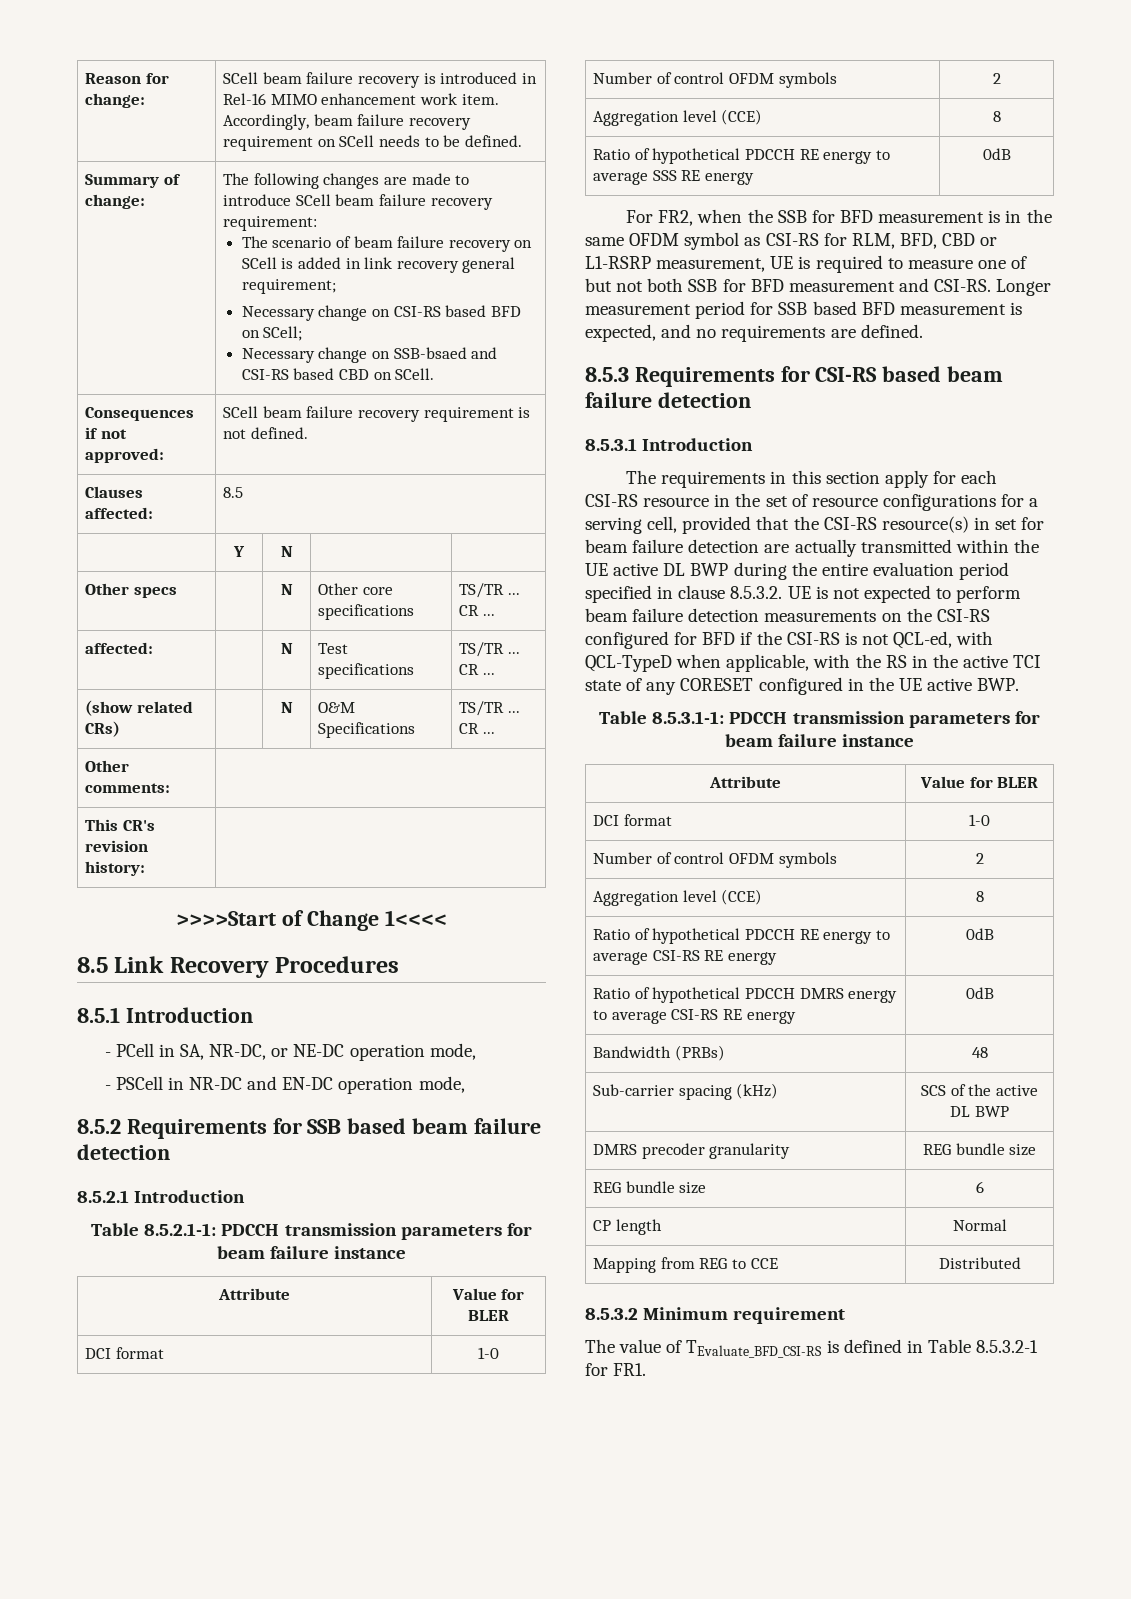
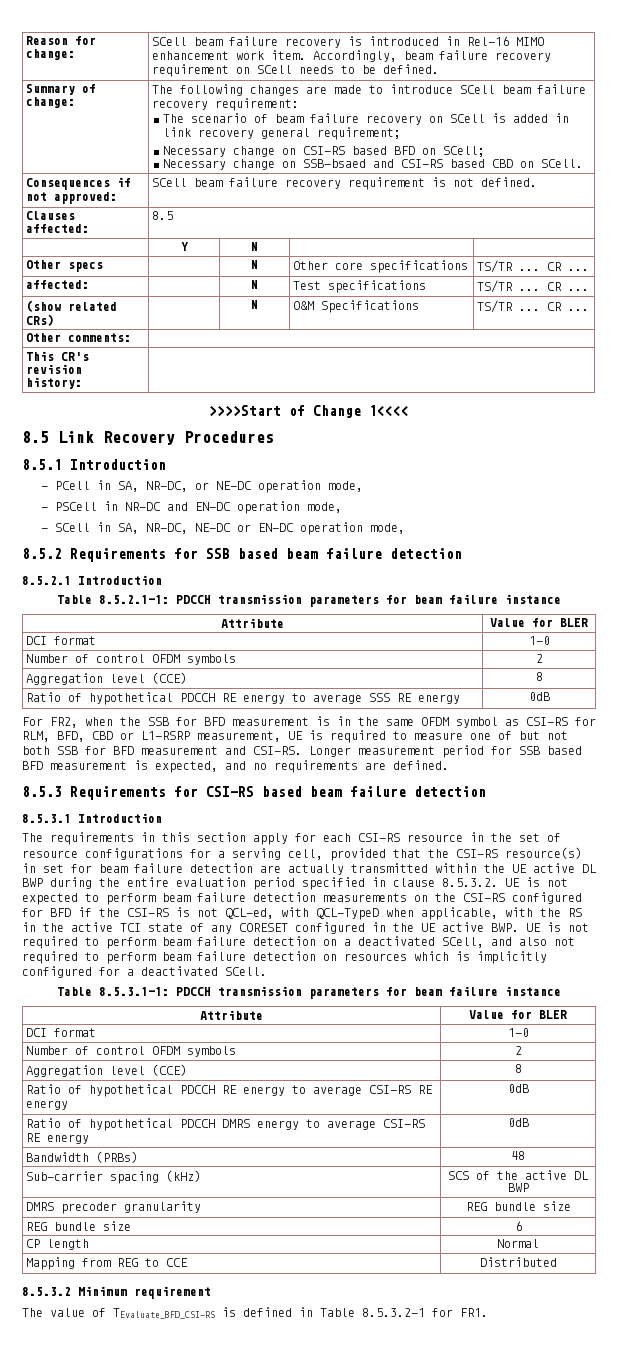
(465, 1084) none -> [41,522,406,535] // - SCell in SA, NR-DC, NE-DC or EN-DC operation mode,
(1020, 684) none -> [526,922,589,932] [22,936,575,949] [22,951,547,964] [22,966,267,978] UE is not required to perform beam failure detection on a deactivated SCell, and also not required to perform beam failure detection on resources which is implicitly configured for a deactivated SCell.

